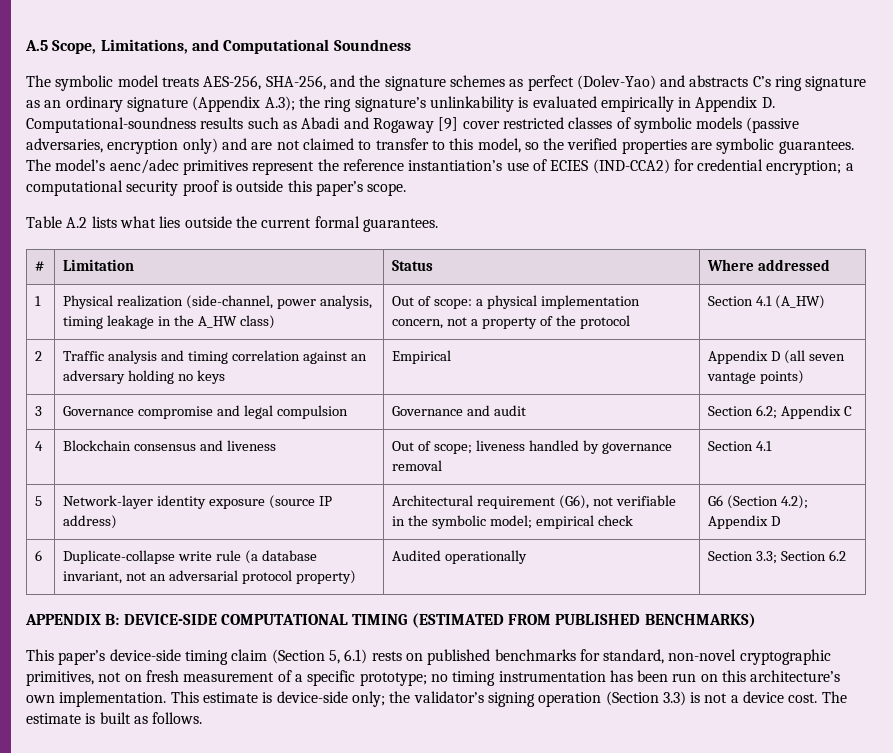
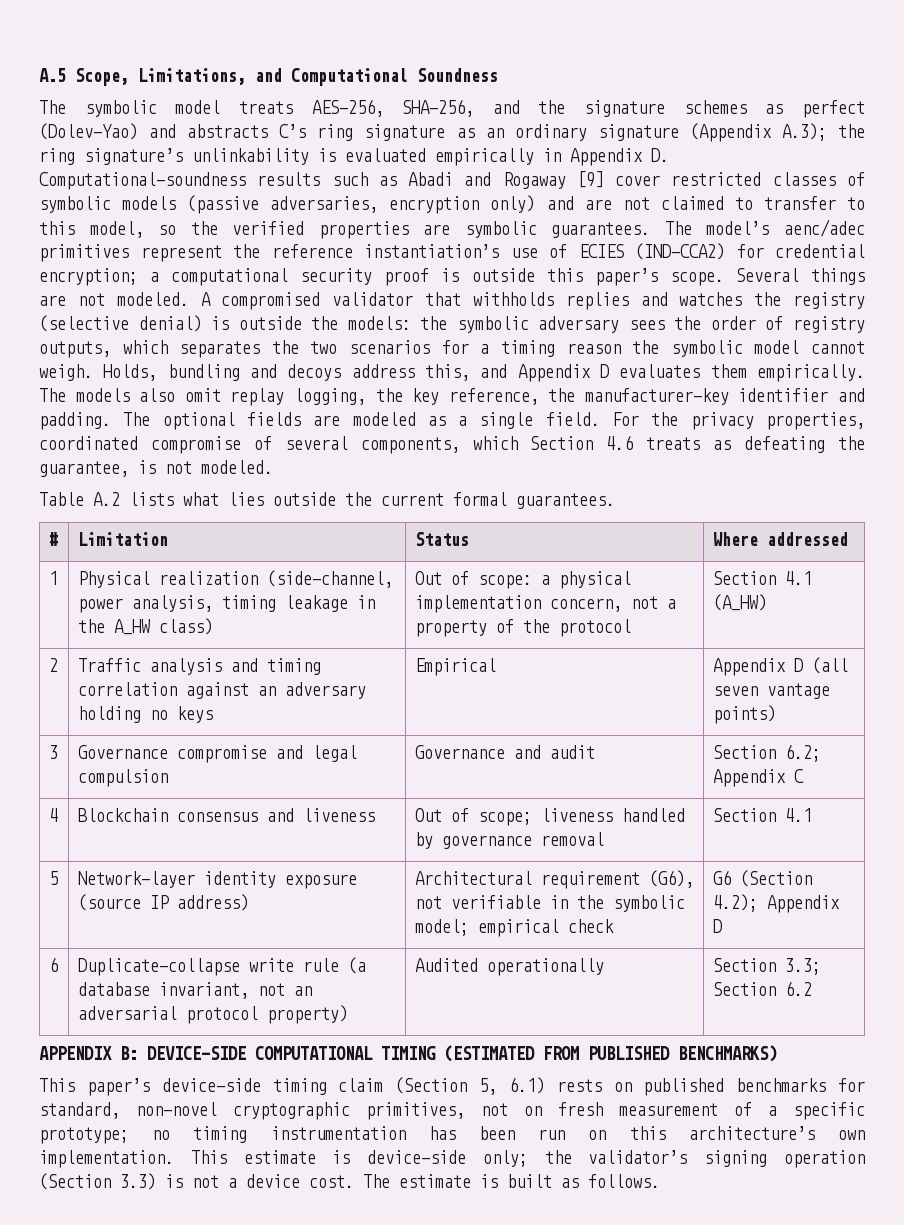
(407, 189) none -> [735,268,865,285] [39,292,866,310] [39,315,866,333] [39,340,866,358] [39,364,866,382] [39,388,866,406] [39,412,865,430] [39,435,865,454] [39,460,273,477] Several things are not modeled. A compromised validator that withholds replies and watches the registry (selective denial) is outside the models: the symbolic adversary sees the order of registry outputs, which separates the two scenarios for a timing reason the symbolic model cannot weigh. Holds, bundling and decoys address this, and Appendix D evaluates them empirically. The models also omit replay logging, the key reference, the manufacturer-key identifier and padding. The optional fields are modeled as a single field. For the privacy properties, coordinated compromise of several components, which Section 4.6 treats as defeating the guarantee, is not modeled.

